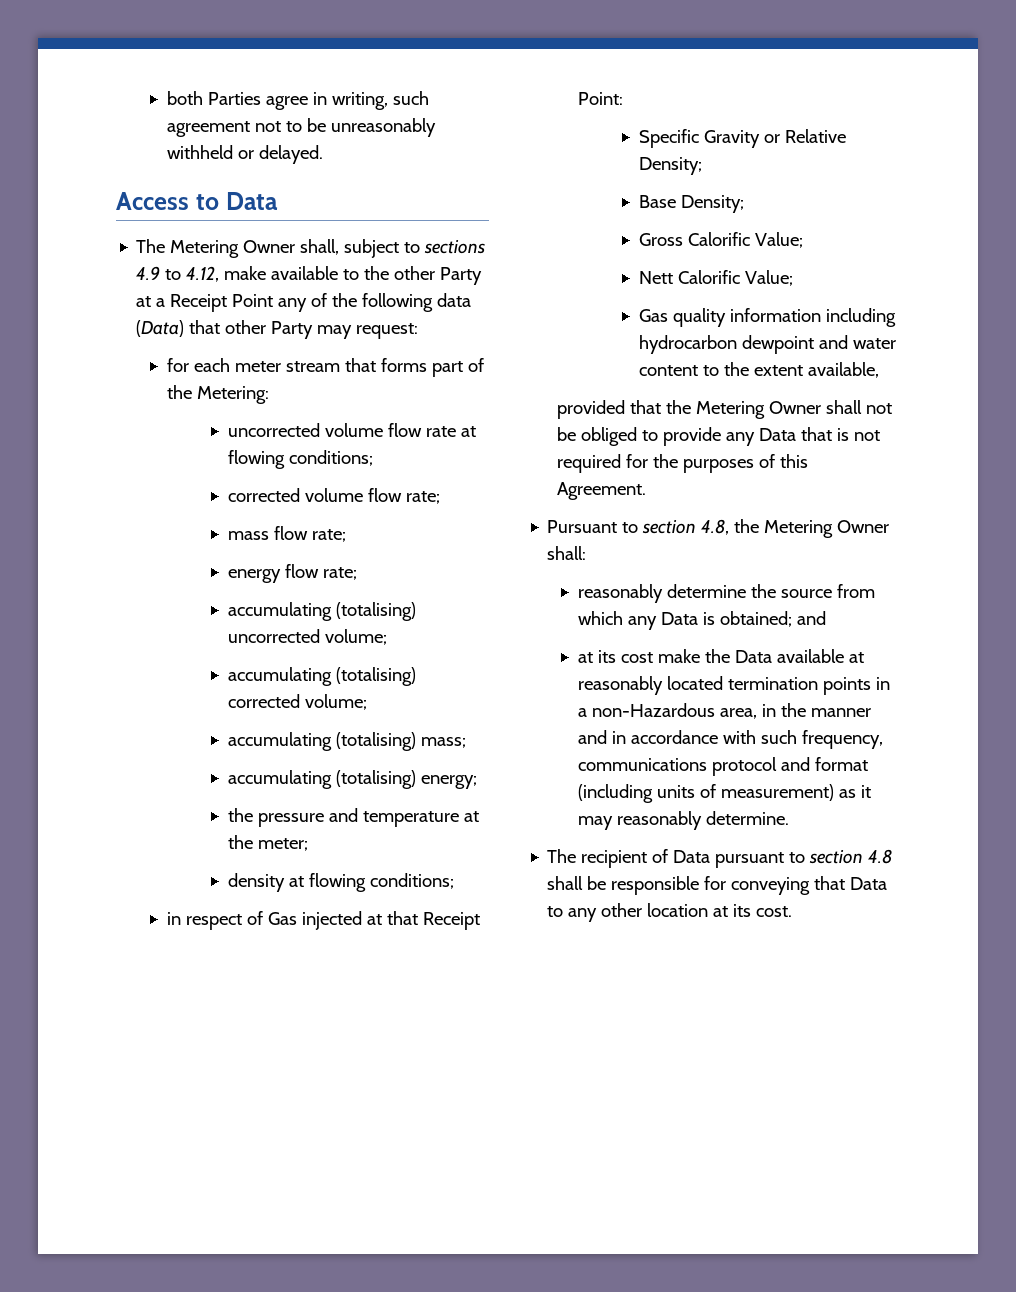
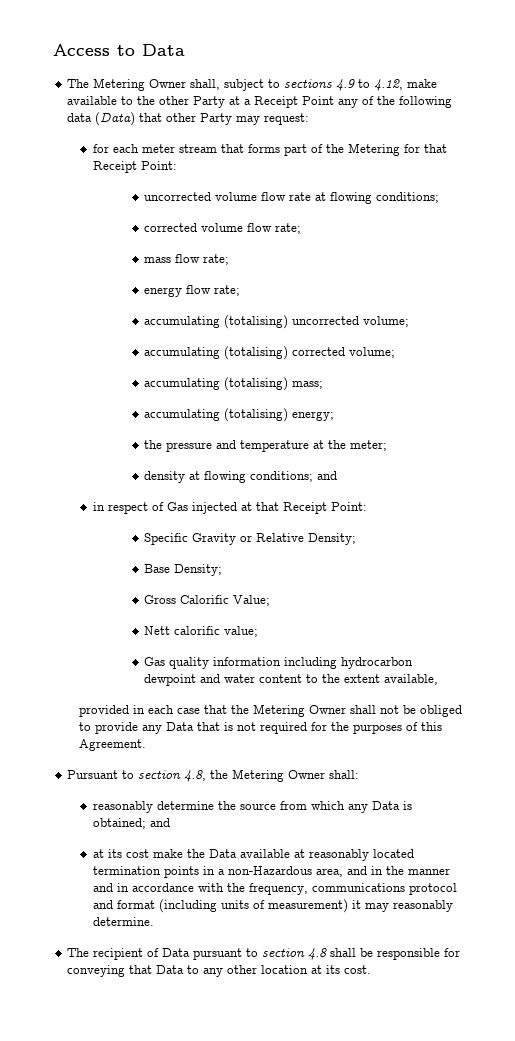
[166,91,429,110] [166,118,436,137] [166,145,323,164] both Parties agree in writing, such agreement not to be unreasonably withheld or delayed. // -> (53, 50) none
[196,386,269,404] Metering: -> [347,143,447,156] [92,161,177,173] Metering for that Receipt Point:
(454, 881) none -> [317,471,338,480] and
[677,270,793,286] Calorific Value; -> [174,626,259,637] calorific value;
(626, 409) none -> [132,705,200,714] in each case
(757, 713) none -> [346,866,367,875] and
[760,730,797,744] such -> [226,883,245,892] the
[838,789,856,798] as -> (348, 906) none

